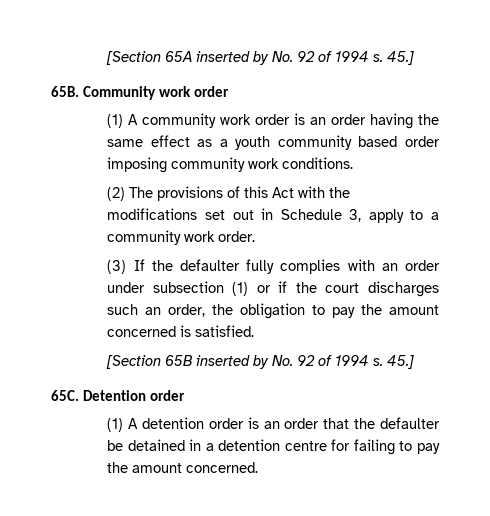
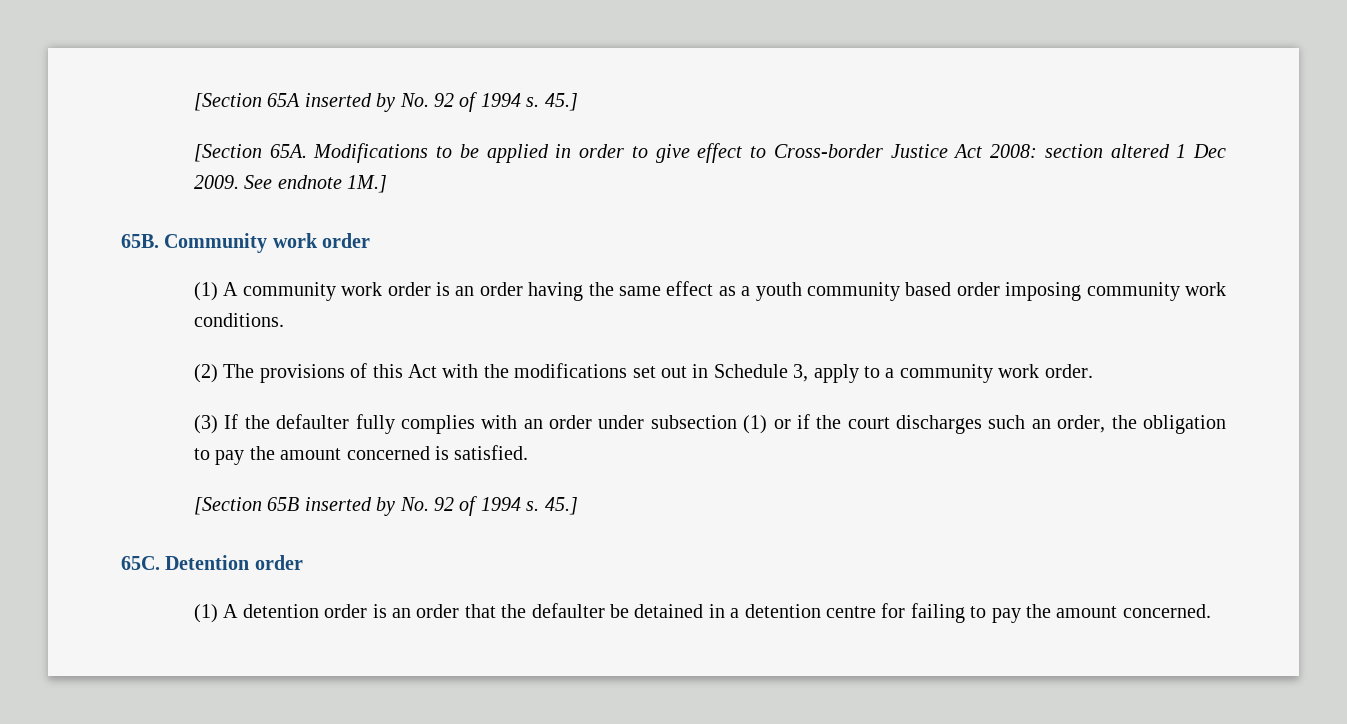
(415, 58) none -> [193,143,1227,163] [193,175,388,193] // [Section 65A. Modifications to be applied in order to give effect to Cross-border Justice Act 2008: section altered 1 Dec 2009. See endnote 1M.]

